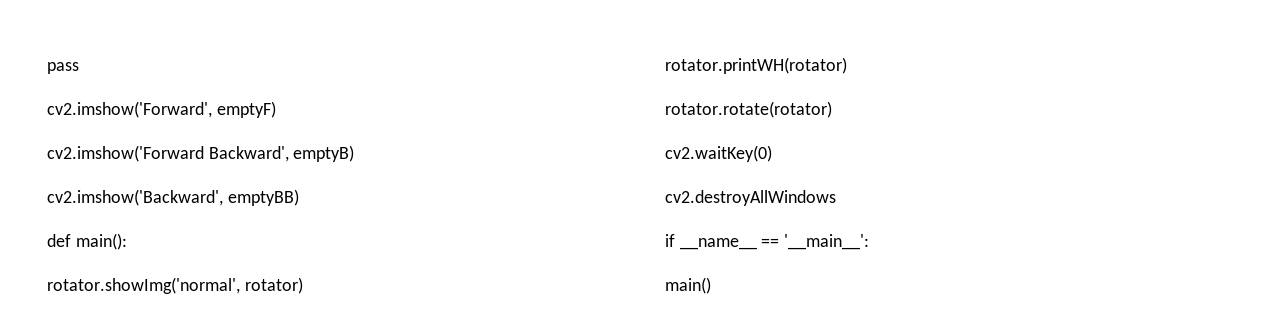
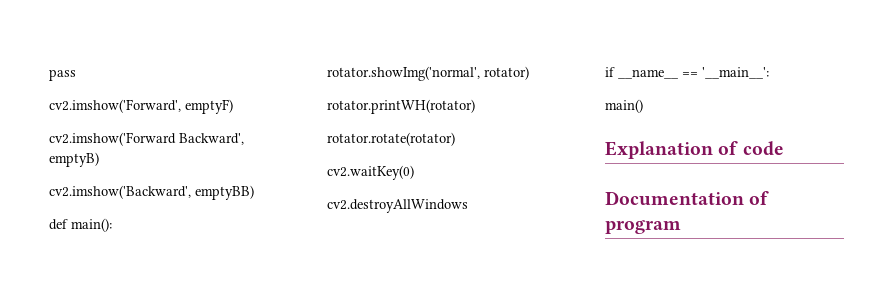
(711, 285) none -> [605,141,784,159] [605,191,770,206] [605,220,681,234] // Explanation of code // Documentation of program

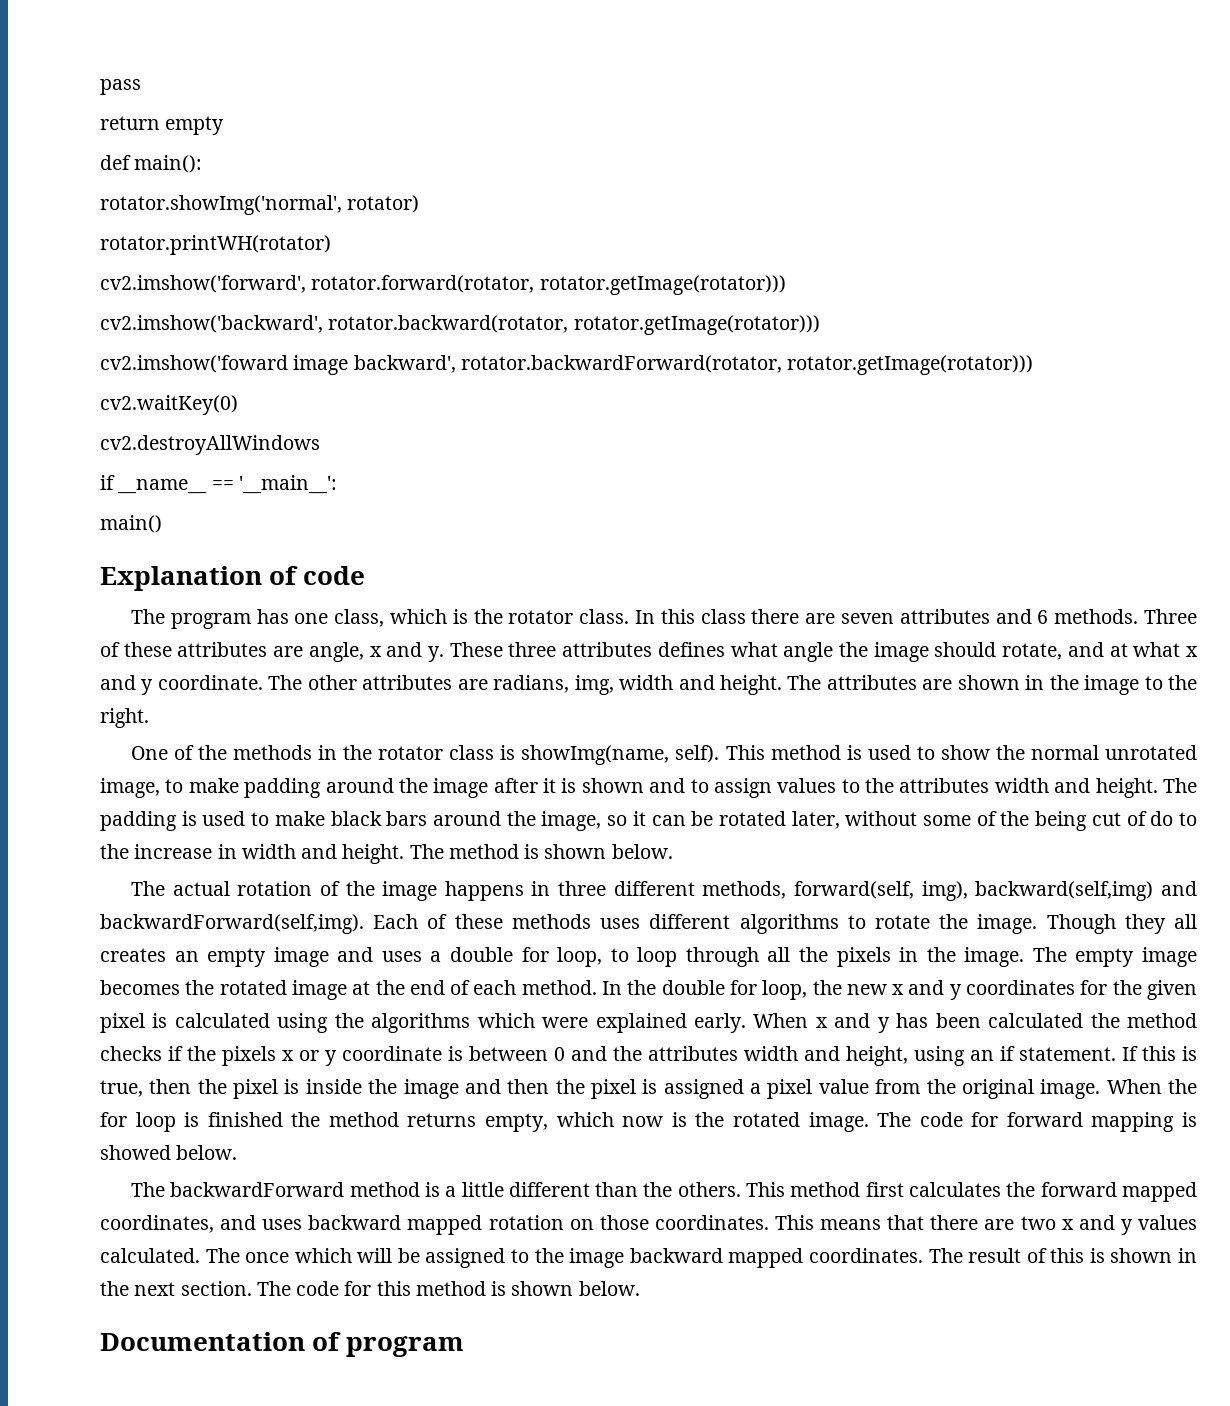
[49,99,233,114] [49,132,244,146] [49,152,99,167] [49,185,254,200] cv2.imshow('Forward', emptyF) // cv2.imshow('Forward Backward', emptyB) // cv2.imshow('Backward', emptyBB) -> [100,116,225,135] return empty
[327,132,455,146] rotator.rotate(rotator) -> [100,275,786,295] [100,315,820,335] [100,355,1034,375] cv2.imshow('forward', rotator.forward(rotator, rotator.getImage(rotator))) // cv2.imshow('backward', rotator.backward(rotator, rotator.getImage(rotator))) // cv2.imshow('foward image backward', rotator.backwardForward(rotator, rotator.getImage(rotator)))
(784, 148) none -> [130,609,1197,629] [100,642,1198,662] [100,675,1198,695] [100,708,149,728] [130,745,1197,765] [100,778,1197,798] [100,811,1198,831] [100,844,673,864] [130,881,1197,901] [100,914,1197,934] [100,947,1197,967] [100,980,1198,1000] [100,1013,1198,1033] [100,1046,1197,1066] [100,1079,1198,1099] [100,1112,1197,1132] [100,1145,238,1160] [130,1182,1197,1202] [100,1215,1197,1235] [100,1248,1197,1268] [100,1281,640,1296] // The program has one class, which is the rotator class. In this class there are seven attributes and 6 methods. Three of these attributes are angle, x and y. These three attributes defines what angle the image should rotate, and at what x and y coordinate. The other attributes are radians, img, width and height. The attributes are shown in the image to the right. // One of the methods in the rotator class is showImg(name, self). This method is used to show the normal unrotated image, to make padding around the image after it is shown and to assign values to the attributes width and height. The padding is used to make black bars around the image, so it can be rotated later, without some of the being cut of do to the increase in width and height. The method is shown below. // The actual rotation of the image happens in three different methods, forward(self, img), backward(self,img) and backwardForward(self,img). Each of these methods uses different algorithms to rotate the image. Though they all creates an empty image and uses a double for loop, to loop through all the pixels in the image. The empty image becomes the rotated image at the end of each method. In the double for loop, the new x and y coordinates for the given pixel is calculated using the algorithms which were explained early. When x and y has been calculated the method checks if the pixels x or y coordinate is between 0 and the attributes width and height, using an if statement. If this is true, then the pixel is inside the image and then the pixel is assigned a pixel value from the original image. When the for loop is finished the method returns empty, which now is the rotated image. The code for forward mapping is showed below. // The backwardForward method is a little different than the others. This method first calculates the forward mapped coordinates, and uses backward mapped rotation on those coordinates. This means that there are two x and y values calculated. The once which will be assigned to the image backward mapped coordinates. The result of this is shown in the next section. The code for this method is shown below.

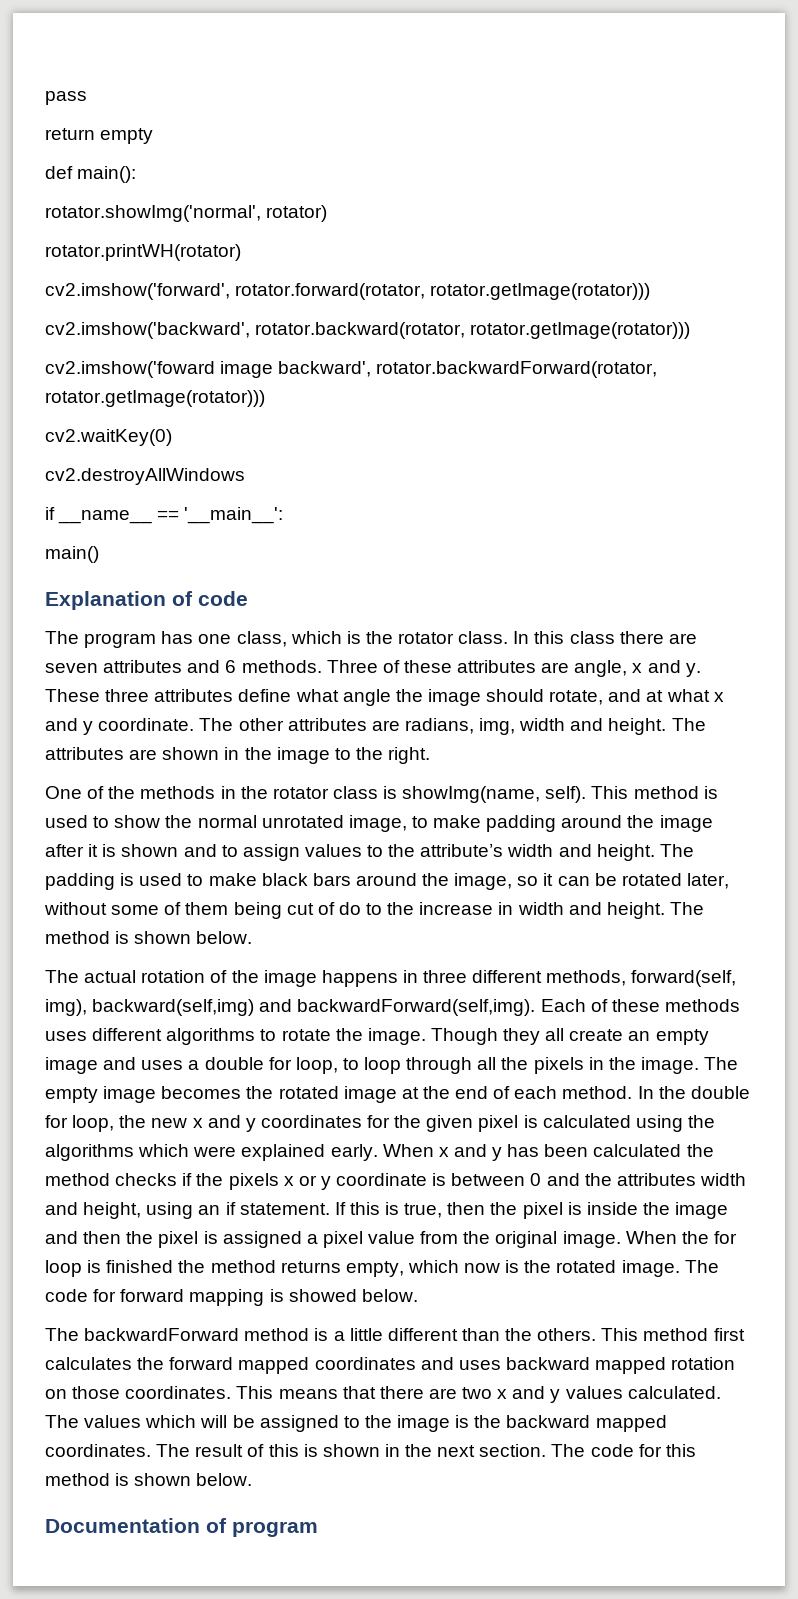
[657,642,725,657] defines -> [238,689,292,702] define
[899,778,990,793] attributes -> [420,844,504,857] attribute’s
[1000,811,1030,826] the -> [185,902,229,915] them
[100,948,166,962] creates -> [569,1029,624,1041] create
[100,1215,214,1233] coordinates, -> [314,1357,416,1370] coordinates
[245,1252,290,1263] once -> [84,1415,142,1428] values
(625, 1258) none -> [455,1415,502,1428] is the

